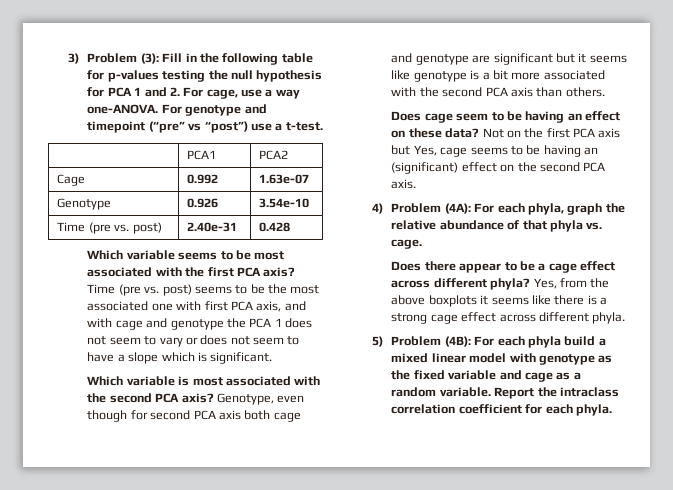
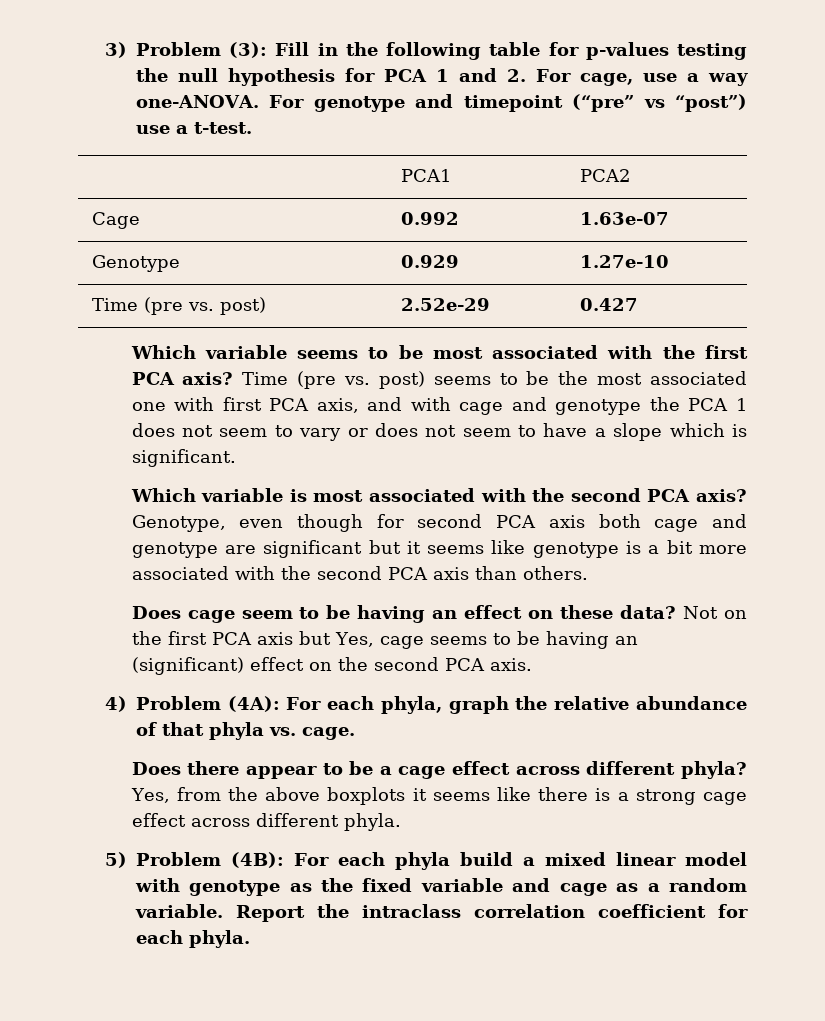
[187,198,219,208] [259,198,310,208] 0.926 | 3.54e-10 -> [400,255,459,268] [579,255,669,268] 0.929 | 1.27e-10
[187,222,238,232] [259,222,291,232] 2.40e-31 | 0.428 -> [400,298,490,311] [579,298,638,311] 2.52e-29 | 0.427

